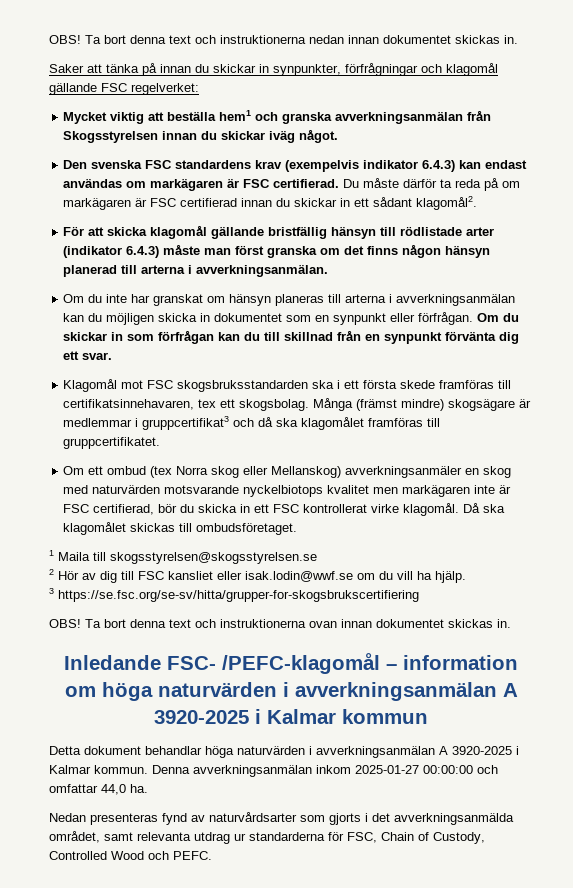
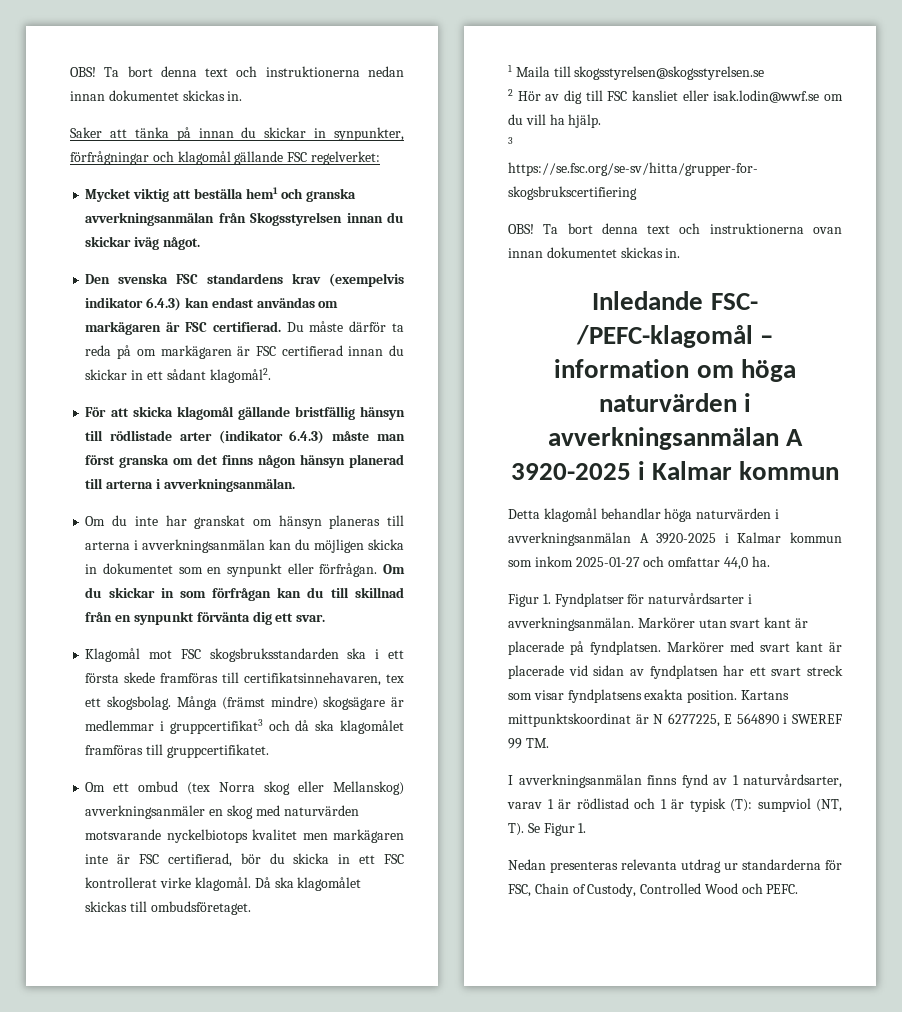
[84,746,141,755] dokument -> [543,508,597,522] klagomål
[94,765,312,777] kommun. Denna avverkningsanmälan -> [790,532,842,543] [508,560,532,567] kommun som
[423,765,473,774] 00:00:00 -> (640, 562) none
[49,812,514,825] [49,831,133,843] Nedan presenteras fynd av naturvårdsarter som gjorts i det avverkningsanmälda området, samt -> [508,593,752,607] [508,617,808,631] [508,641,842,655] [508,665,843,679] [508,689,789,703] [508,713,842,727] [508,738,549,749] [508,774,842,788] [507,798,842,812] [508,823,587,836] [508,859,618,873] Figur 1. Fyndplatser för naturvårdsarter i avverkningsanmälan. Markörer utan svart kant är placerade på fyndplatsen. Markörer med svart kant är placerade vid sidan av fyndplatsen har ett svart streck som visar fyndplatsens exakta position. Kartans mittpunktskoordinat är N 6277225, E 564890 i SWEREF 99 TM. // I avverkningsanmälan finns fynd av 1 naturvårdsarter, varav 1 är rödlistad och 1 är typisk (T): sumpviol (NT, T). Se Figur 1. // Nedan presenteras

